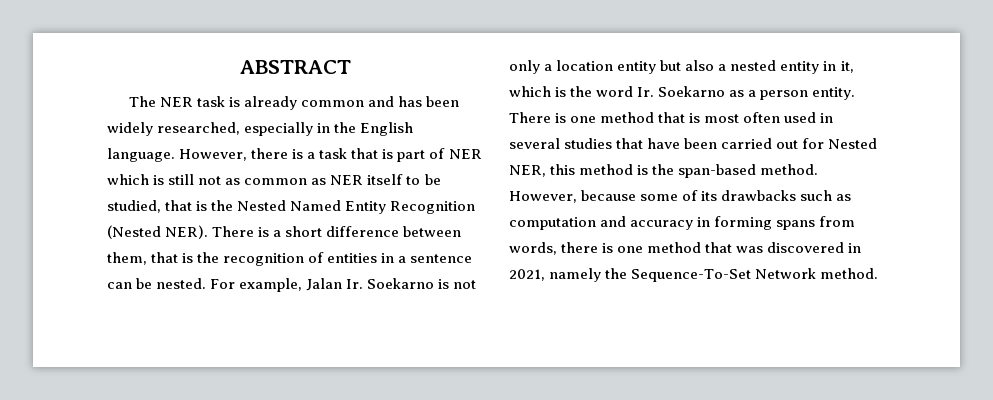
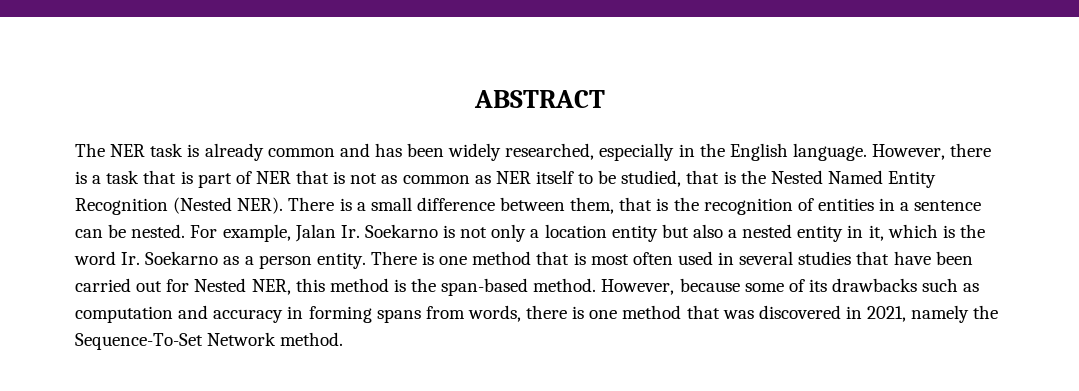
[107,174,195,185] which is still -> [296,170,346,184] that is
[285,226,323,237] short -> [370,197,412,211] small

